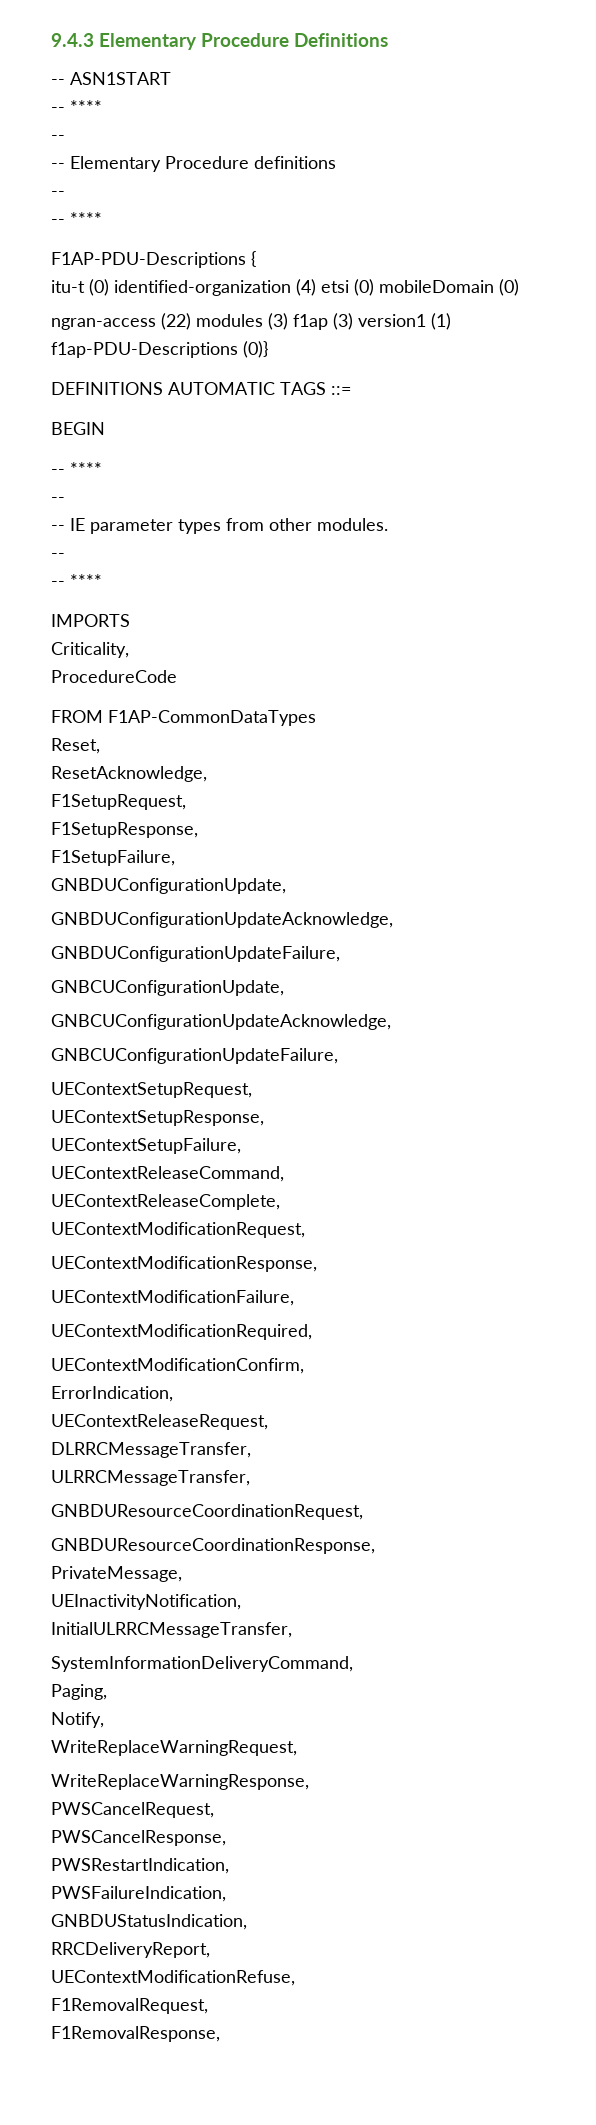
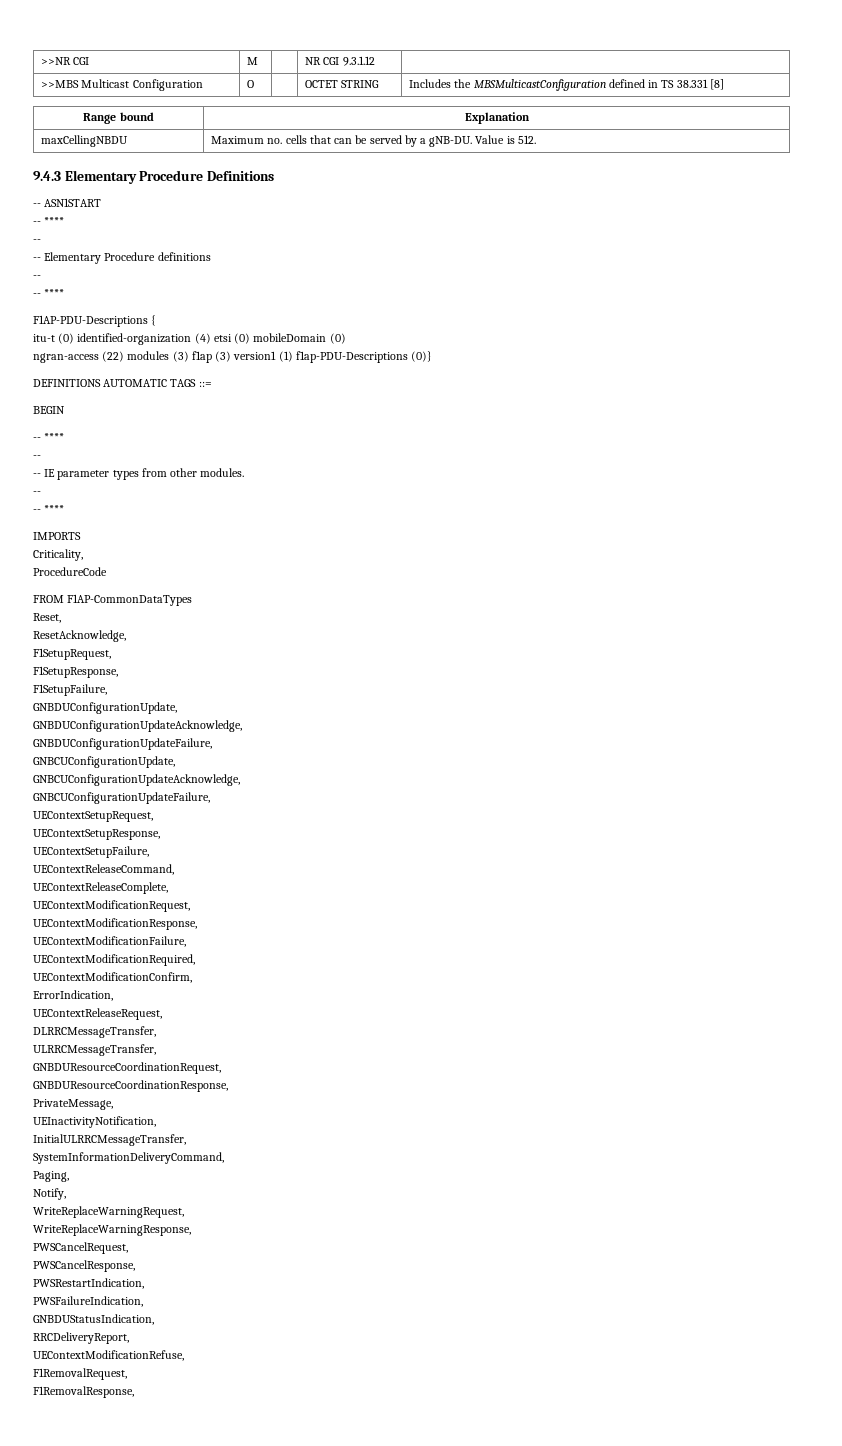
(51, 40) none -> [41,57,90,65] [247,57,259,65] [305,56,375,66] [41,79,203,91] [247,80,255,88] [305,80,380,88] [409,79,724,91] [83,112,154,124] [464,112,530,124] [41,135,129,147] [211,135,536,147] >>NR CGI | M | | NR CGI 9.3.1.12 | // >>MBS Multicast Configuration | O | | OCTET STRING | Includes the MBSMulticastConfiguration defined in TS 38.331 [8] // Range bound | Explanation // maxCellingNBDU | Maximum no. cells that can be served by a gNB-DU. Value is 512. //

